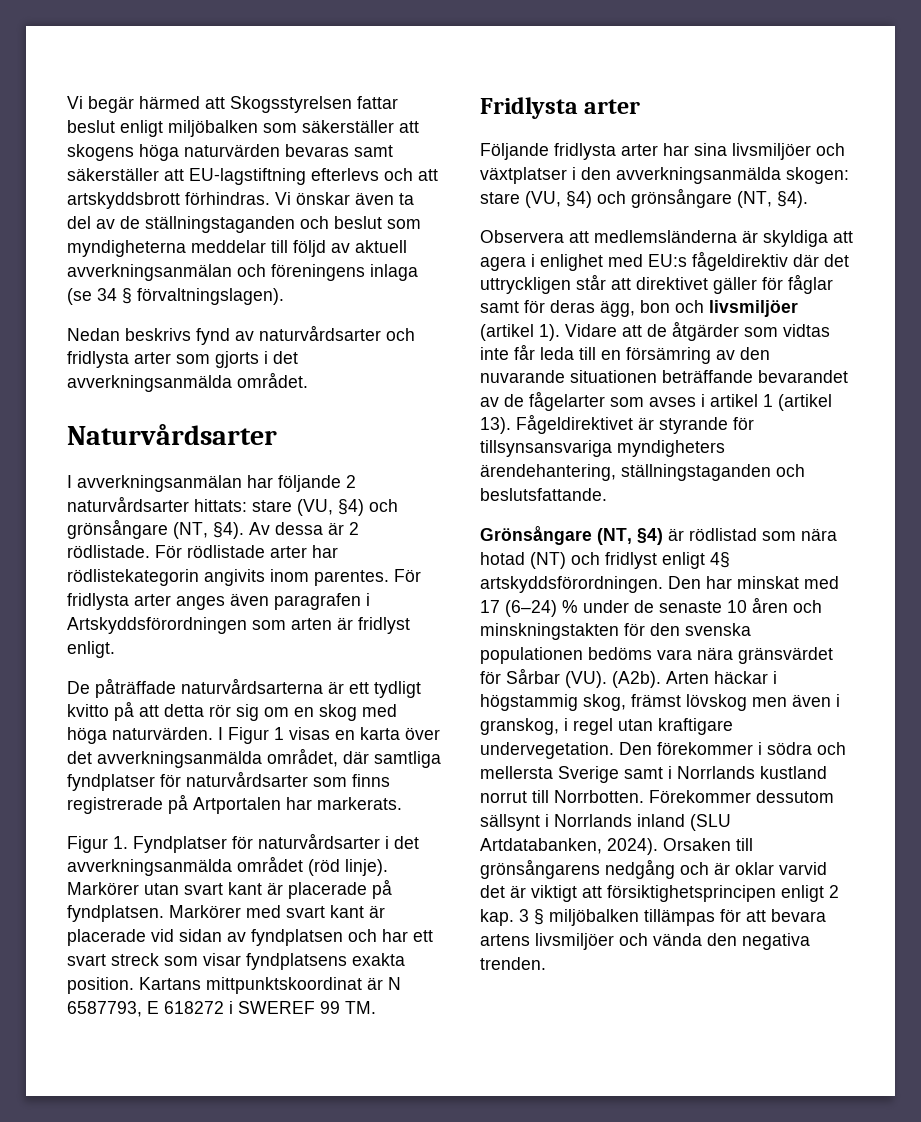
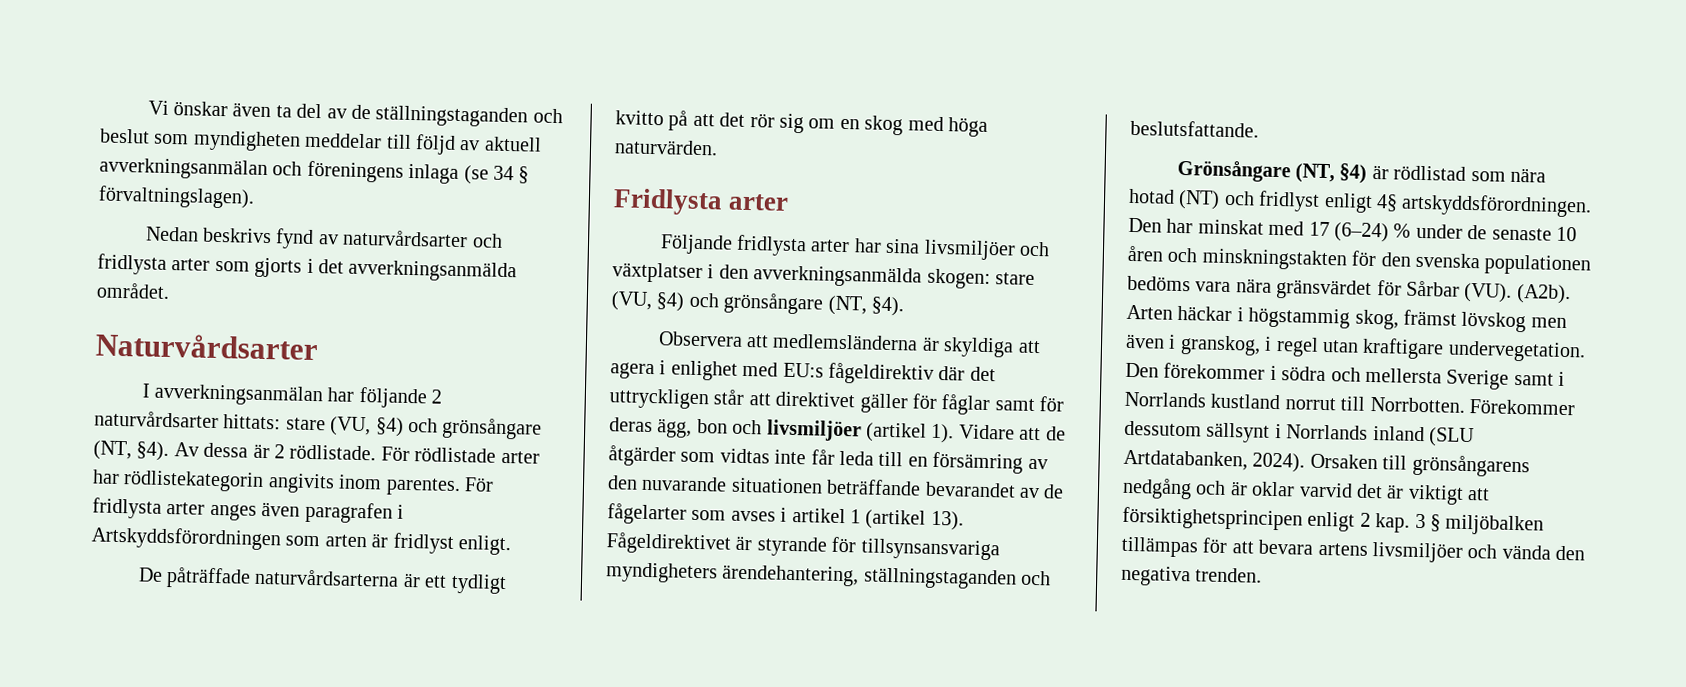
[67,96,398,113] [67,120,419,137] [67,144,393,161] [67,168,438,185] [67,192,291,209] Vi begär härmed att Skogsstyrelsen fattar beslut enligt miljöbalken som säkerställer att skogens höga naturvärden bevaras samt säkerställer att EU-lagstiftning efterlevs och att artskyddsbrott förhindras. Vi -> [147,100,169,115] Vi
[67,240,186,257] myndigheterna -> [192,130,301,152] myndigheten
[164,704,204,717] detta -> [719,112,746,127] det
[218,727,440,744] [67,748,441,768] [67,771,390,791] [67,794,402,814] [67,833,419,853] [67,856,388,876] [67,879,392,899] [67,905,385,922] [67,929,433,946] [67,953,405,970] [67,977,401,994] [67,1001,376,1017] I Figur 1 visas en karta över det avverkningsanmälda området, där samtliga fyndplatser för naturvårdsarter som finns registrerade på Artportalen har markerats. // Figur 1. Fyndplatser för naturvårdsarter i det avverkningsanmälda området (röd linje). Markörer utan svart kant är placerade på fyndplatsen. Markörer med svart kant är placerade vid sidan av fyndplatsen och har ett svart streck som visar fyndplatsens exakta position. Kartans mittpunktskoordinat är N 6587793, E 618272 i SWEREF 99 TM. -> (718, 147) none

